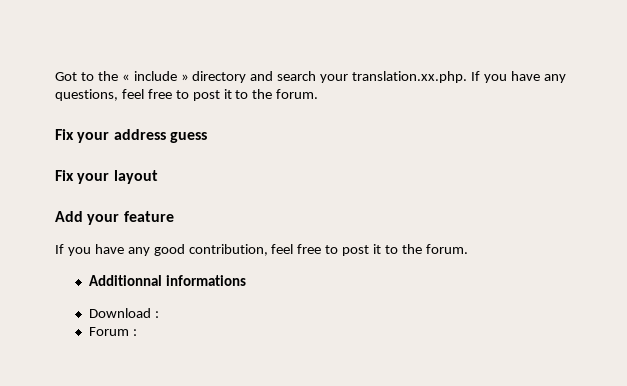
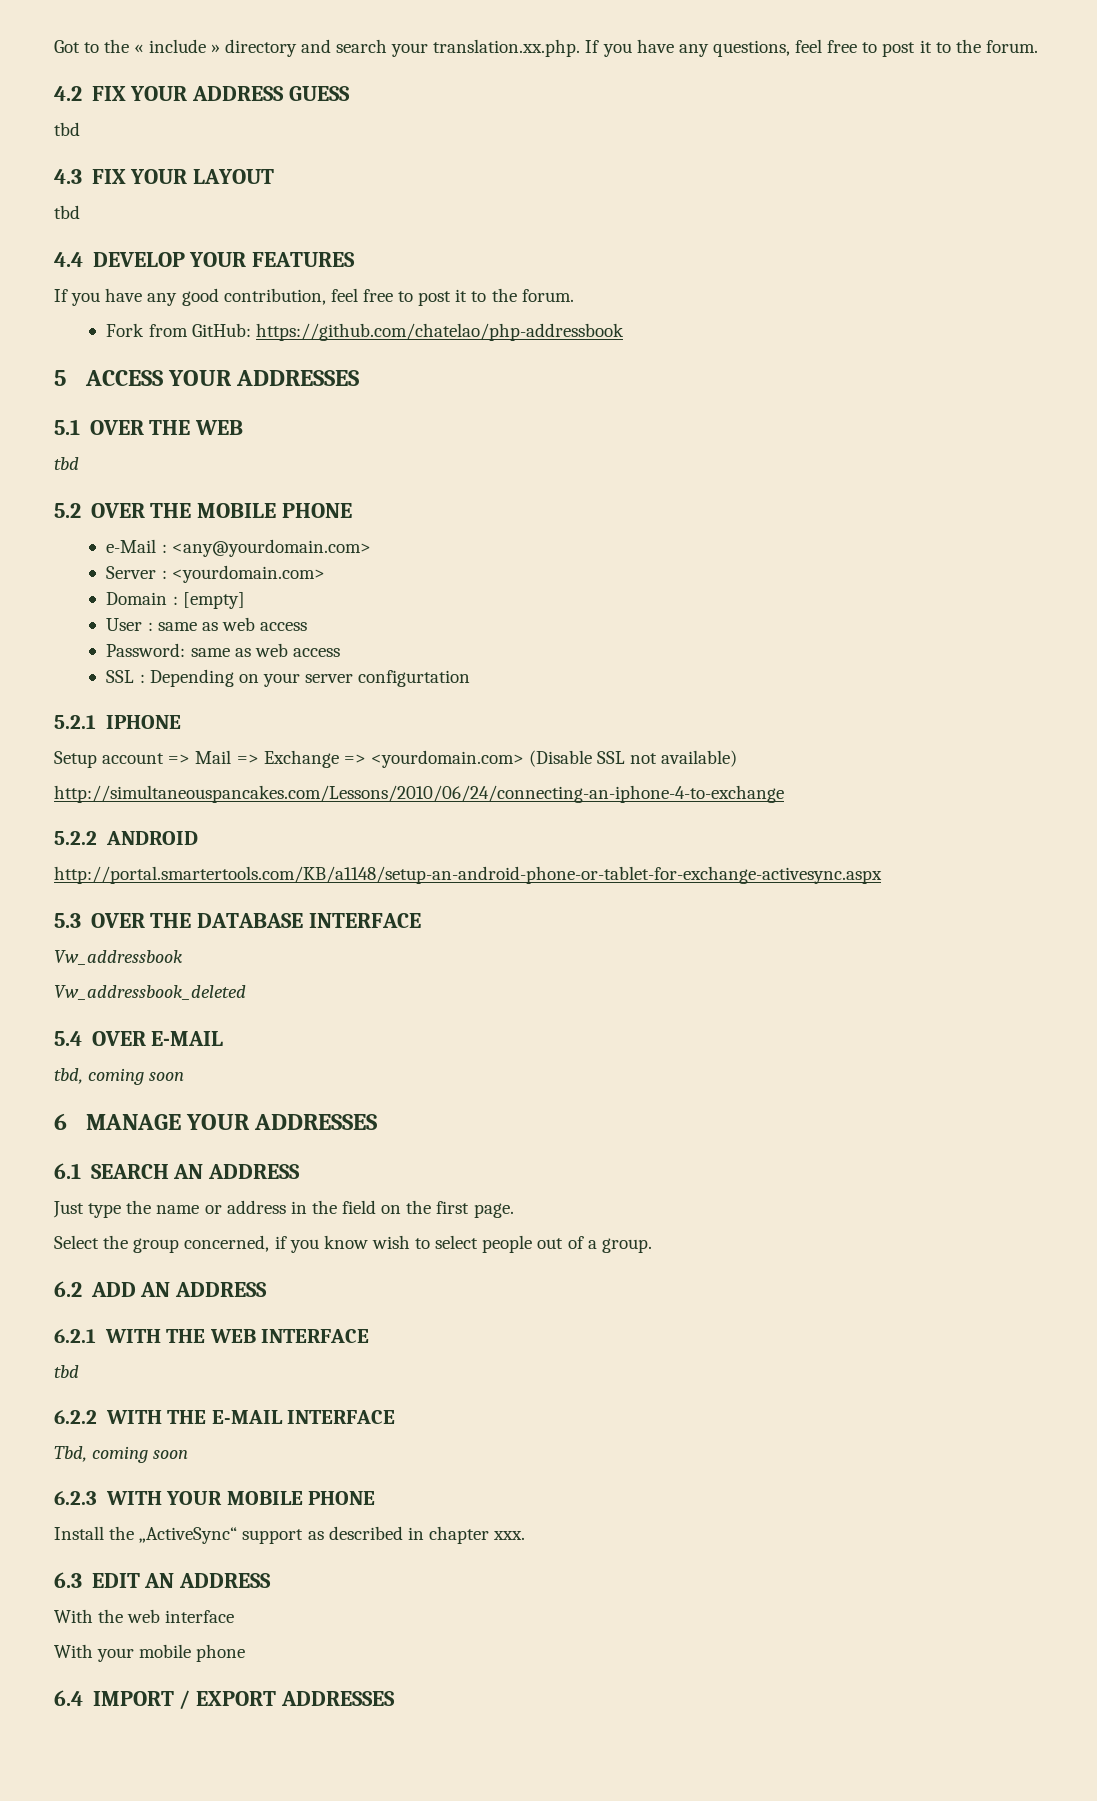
[55,129,207,143] [55,170,158,184] [55,211,174,225] Fix your address guess // Fix your layout // Add your feature -> [54,86,351,101] [54,122,80,136] [54,169,275,184] [54,205,80,219] [54,252,356,267] 4.2 FIX YOUR ADDRESS GUESS // tbd // 4.3 FIX YOUR LAYOUT // tbd // 4.4 DEVELOP YOUR FEATURES
[89,275,247,286] [89,308,160,318] [89,327,138,336] Additionnal informations // Download : // Forum : -> [106,323,624,341] [54,370,360,386] [54,419,244,435] [54,457,79,470] [54,503,353,518] [106,539,371,557] [106,565,325,583] [106,592,245,609] [106,617,308,631] [106,643,340,657] [106,669,471,687] [54,715,181,729] [54,750,738,768] [54,785,784,803] [54,831,198,845] [54,866,882,884] [54,913,422,928] [54,950,183,965] [54,985,246,1000] [54,1031,224,1046] [54,1068,185,1085] [54,1113,378,1130] [54,1163,301,1179] [53,1200,514,1218] [54,1235,652,1253] [54,1281,268,1297] [54,1329,370,1343] [54,1365,79,1378] [54,1410,396,1424] [54,1446,189,1463] [54,1491,376,1505] [54,1526,526,1544] [54,1572,272,1588] [54,1609,235,1623] [54,1644,246,1662] [54,1690,396,1710] Fork from GitHub: https://github.com/chatelao/php-addressbook // 5 ACCESS YOUR ADDRESSES // 5.1 OVER THE WEB // tbd // 5.2 OVER THE MOBILE PHONE // e-Mail : <any@yourdomain.com> // Server : <yourdomain.com> // Domain : [empty] // User : same as web access // Password: same as web access // SSL : Depending on your server configurtation // 5.2.1 IPHONE // Setup account => Mail => Exchange => <yourdomain.com> (Disable SSL not available) // http://simultaneouspancakes.com/Lessons/2010/06/24/connecting-an-iphone-4-to-exchange // 5.2.2 ANDROID // http://portal.smartertools.com/KB/a1148/setup-an-android-phone-or-tablet-for-exchange-activesync.aspx // 5.3 OVER THE DATABASE INTERFACE // Vw_addressbook // Vw_addressbook_deleted // 5.4 OVER E-MAIL // tbd, coming soon // 6 MANAGE YOUR ADDRESSES // 6.1 SEARCH AN ADDRESS // Just type the name or address in the field on the first page. // Select the group concerned, if you know wish to select people out of a group. // 6.2 ADD AN ADDRESS // 6.2.1 WITH THE WEB INTERFACE // tbd // 6.2.2 WITH THE E-MAIL INTERFACE // Tbd, coming soon // 6.2.3 WITH YOUR MOBILE PHONE // Install the „ActiveSync“ support as described in chapter xxx. // 6.3 EDIT AN ADDRESS // With the web interface // With your mobile phone // 6.4 IMPORT / EXPORT ADDRESSES

